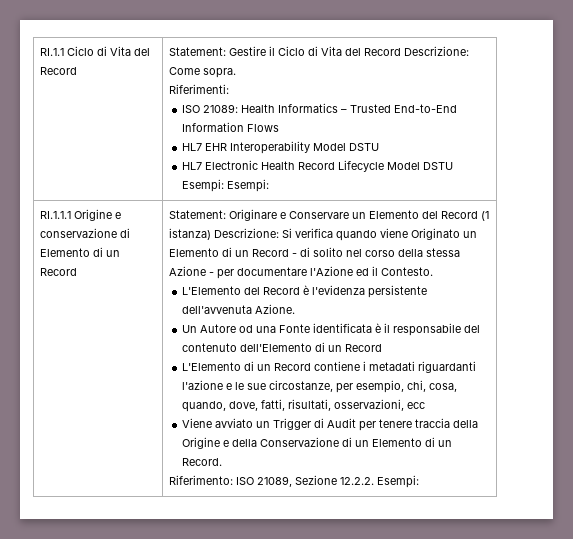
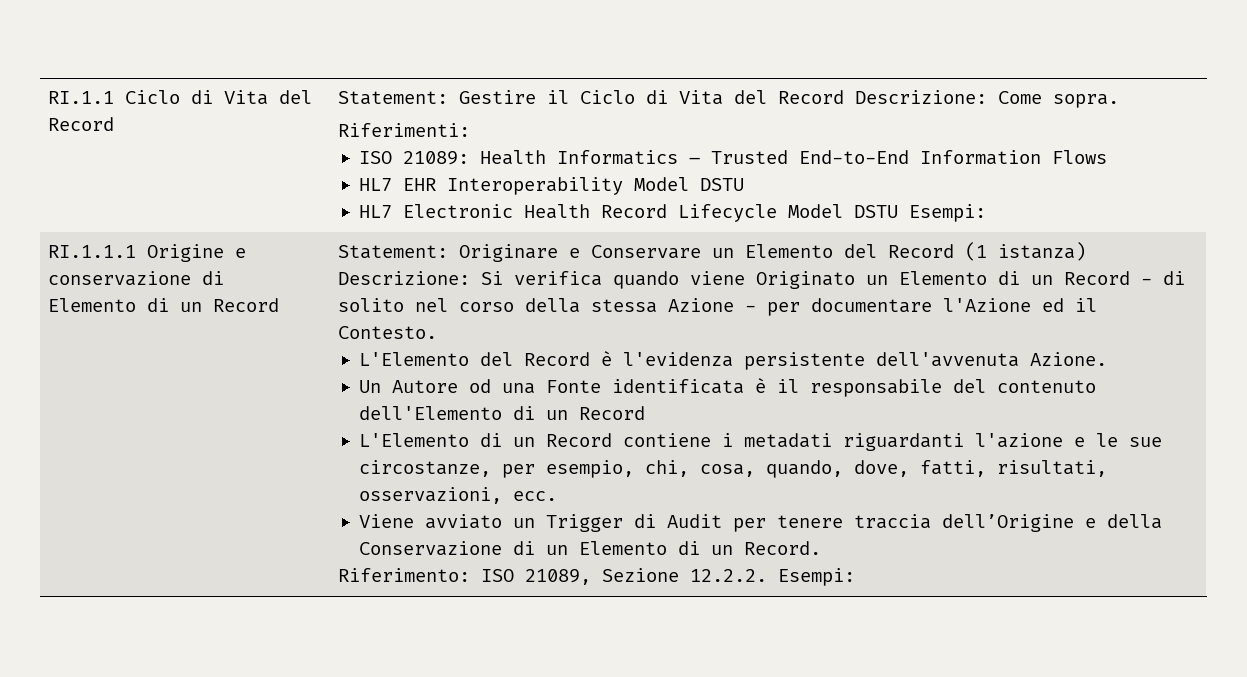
[226,179,269,192] Esempi: -> (986, 213) none
[406,402,425,409] ecc -> [512,491,557,501] ecc.
[452,420,478,428] [181,437,220,449] della Origine -> [941,514,1074,532] dell’Origine

